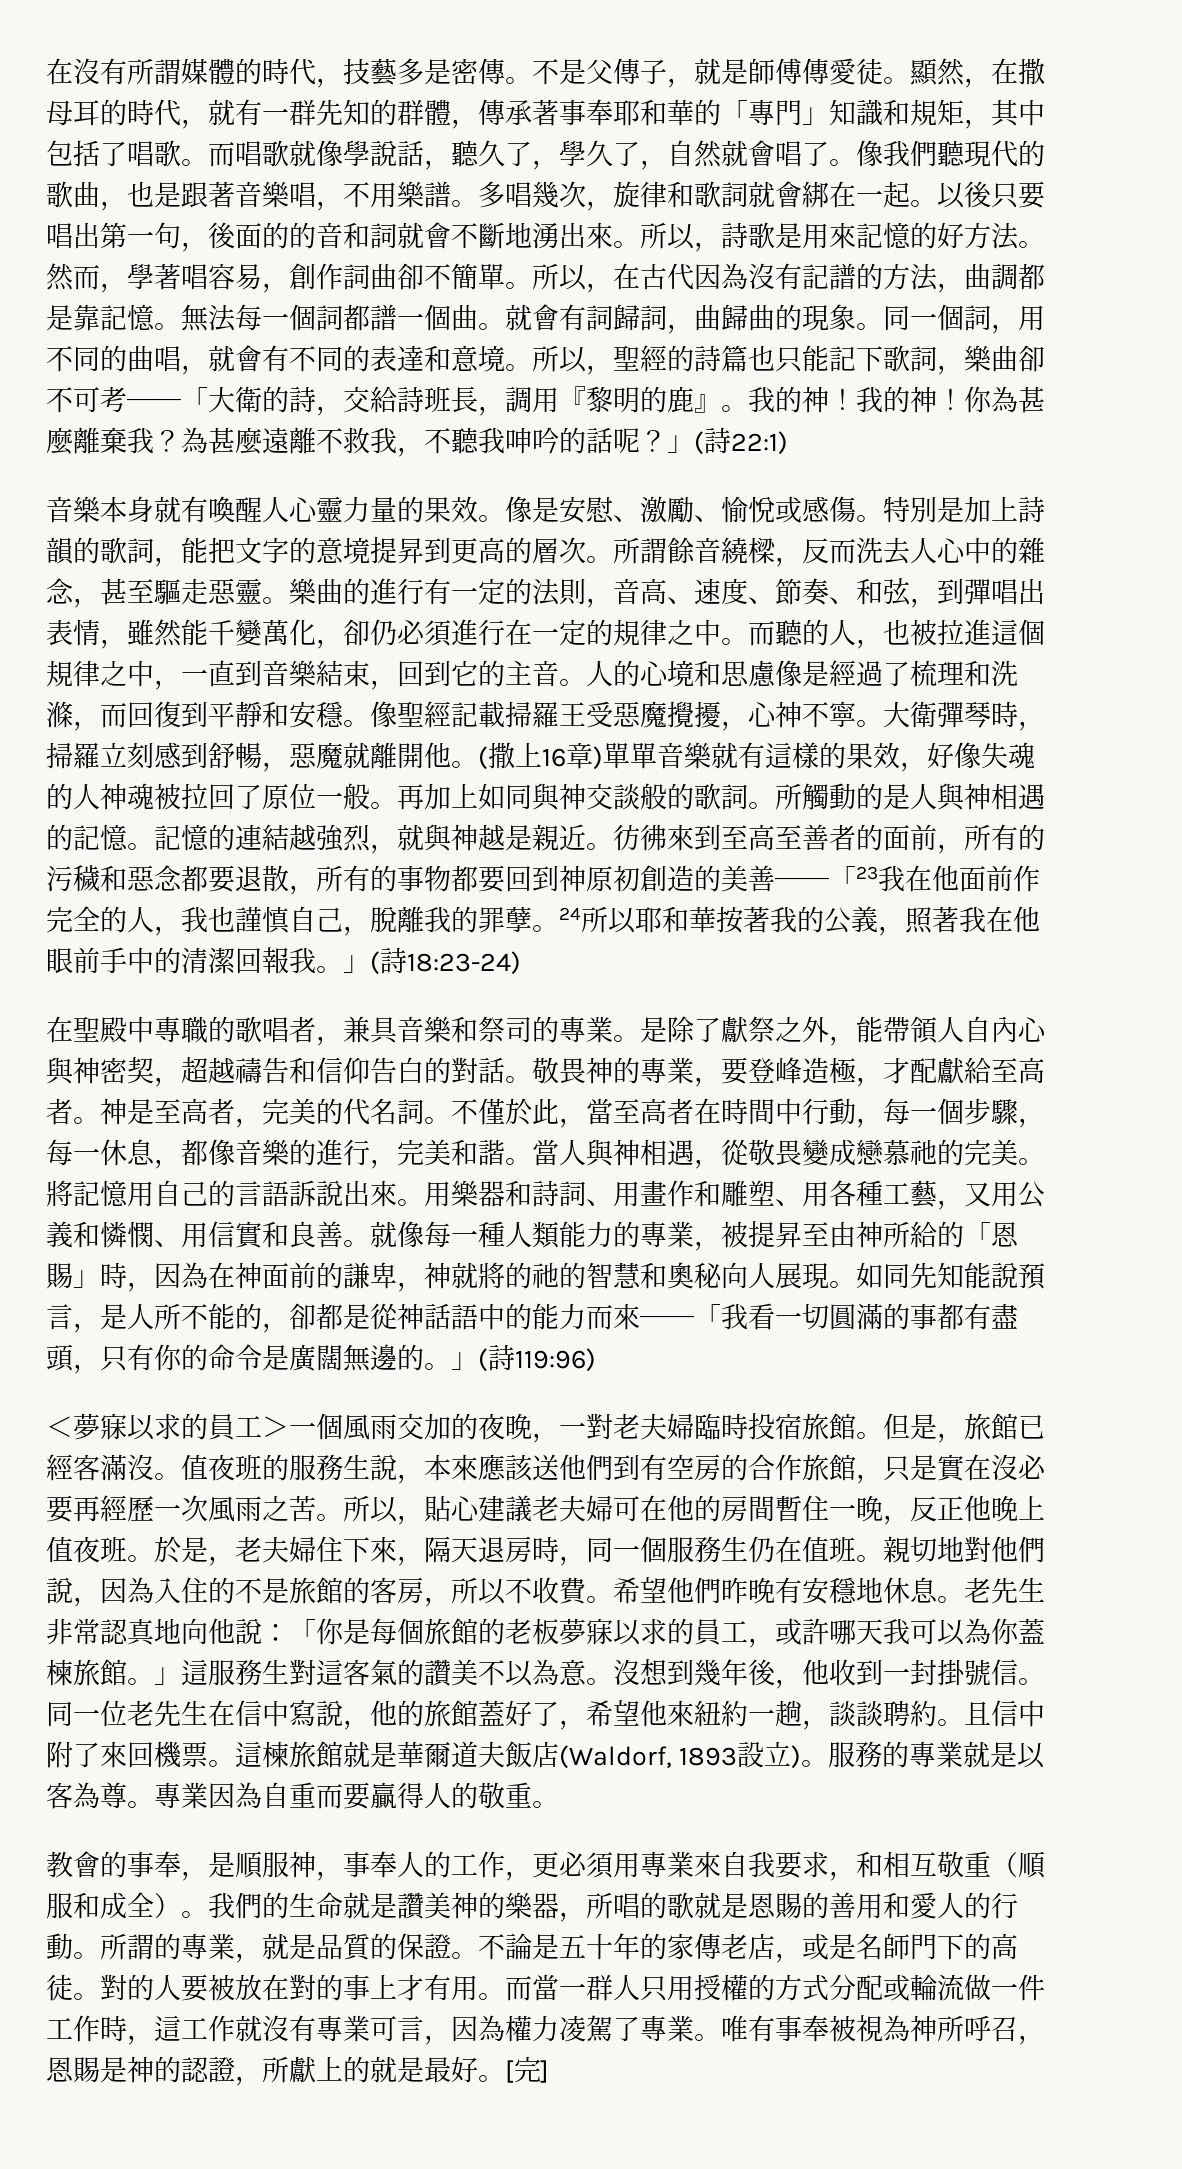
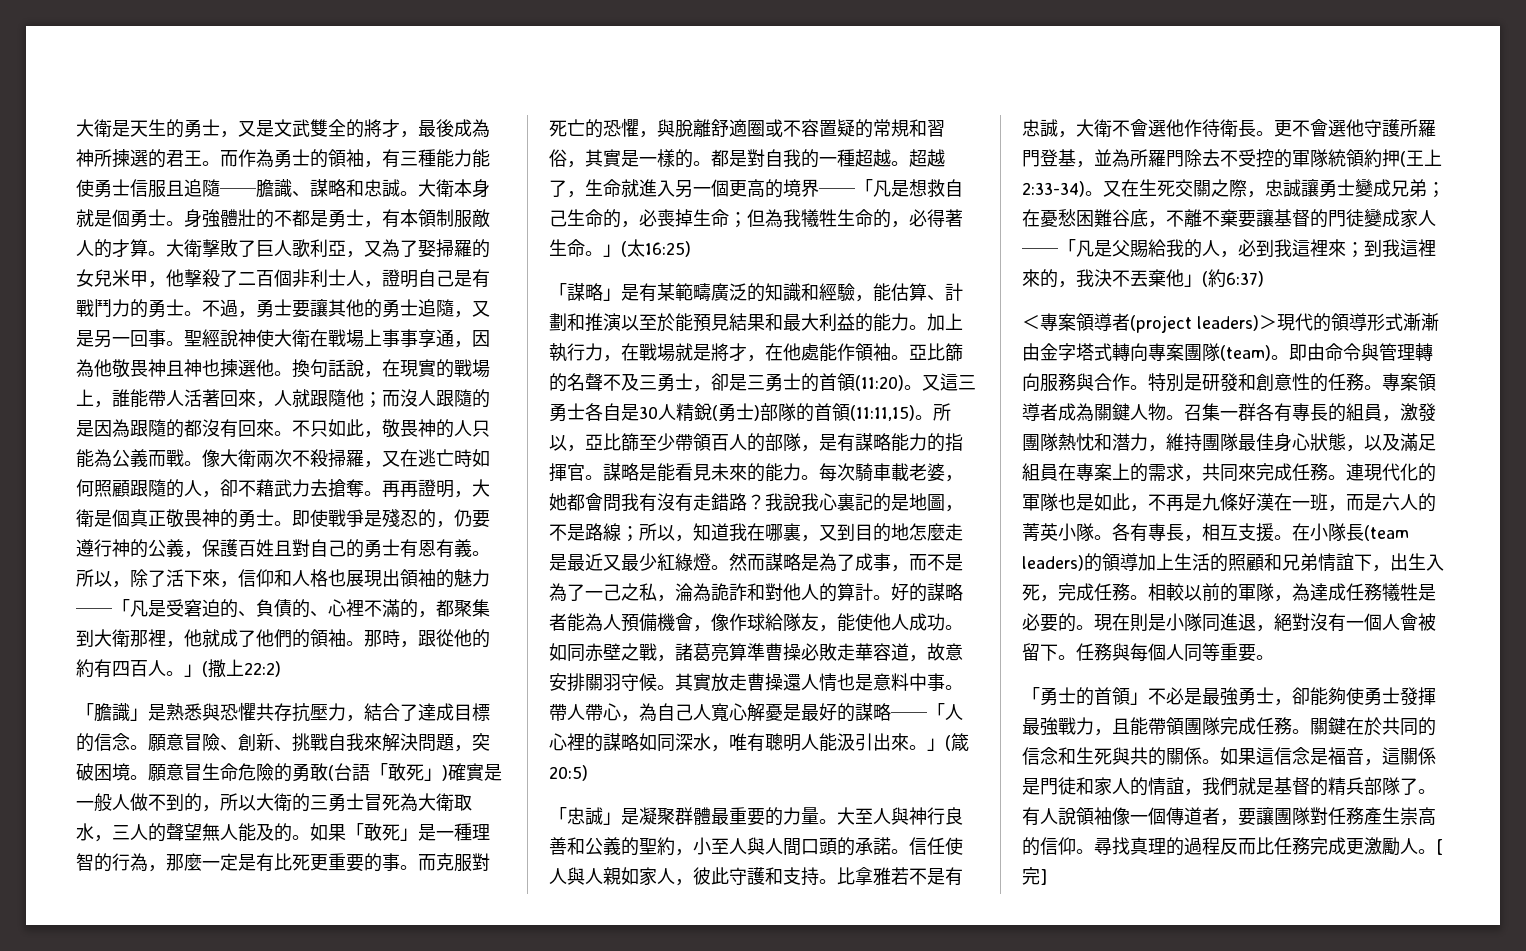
[46,58,1045,88] [46,99,1045,129] [46,140,1045,170] [46,181,1045,211] [46,222,1045,252] [46,263,1045,293] [46,304,1045,334] [46,345,1045,375] [46,386,1045,416] [46,427,788,457] [46,496,1045,524] [46,537,1045,567] [46,578,1045,608] [46,619,1045,649] [46,660,1018,690] [46,701,1045,731] [46,742,1035,772] [46,783,1045,811] [46,824,1045,854] [46,865,1040,895] [46,906,559,936] [559,906,1040,936] [46,947,521,975] [46,1016,1047,1046] [46,1057,1045,1087] [46,1098,1045,1128] [46,1139,1045,1169] [46,1180,1045,1210] [46,1221,1019,1251] [46,1262,1045,1292] [46,1303,1018,1333] [46,1344,596,1374] [46,1413,1045,1443] [46,1454,1046,1484] [46,1495,1045,1525] [46,1536,1045,1566] [46,1577,1045,1607] [46,1618,1045,1648] [46,1659,1045,1689] [46,1700,1045,1730] [46,1741,1046,1769] [46,1782,559,1810] [46,1851,1046,1881] [46,1892,1018,1922] [46,1933,1018,1963] [46,1974,1045,2002] [46,2015,1045,2045] [46,2056,478,2086] 在沒有所謂媒體的時代，技藝多是密傳。不是父傳子，就是師傅傳愛徒。顯然，在撒母耳的時代，就有一群先知的群體，傳承著事奉耶和華的「專門」知識和規矩，其中包括了唱歌。而唱歌就像學說話，聽久了，學久了，自然就會唱了。像我們聽現代的歌曲，也是跟著音樂唱，不用樂譜。多唱幾次，旋律和歌詞就會綁在一起。以後只要唱出第一句，後面的的音和詞就會不斷地湧出來。所以，詩歌是用來記憶的好方法。然而，學著唱容易，創作詞曲卻不簡單。所以，在古代因為沒有記譜的方法，曲調都是靠記憶。無法每一個詞都譜一個曲。就會有詞歸詞，曲歸曲的現象。同一個詞，用不同的曲唱，就會有不同的表達和意境。所以，聖經的詩篇也只能記下歌詞，樂曲卻不可考──「大衛的詩，交給詩班長，調用『黎明的鹿』。我的神！我的神！你為甚麼離棄我？為甚麼遠離不救我，不聽我呻吟的話呢？」(詩22:1) // 音樂本身就有喚醒人心靈力量的果效。像是安慰、激勵、愉悅或感傷。特別是加上詩韻的歌詞，能把文字的意境提昇到更高的層次。所謂餘音繞樑，反而洗去人心中的雜念，甚至驅走惡靈。樂曲的進行有一定的法則，音高、速度、節奏、和弦，到彈唱出表情，雖然能千變萬化，卻仍必須進行在一定的規律之中。而聽的人，也被拉進這個規律之中，一直到音樂結束，回到它的主音。人的心境和思慮像是經過了梳理和洗滌，而回復到平靜和安穩。像聖經記載掃羅王受惡魔攪擾，心神不寧。大衛彈琴時，掃羅立刻感到舒暢，惡魔就離開他。(撒上16章)單單音樂就有這樣的果效，好像失魂的人神魂被拉回了原位一般。再加上如同與神交談般的歌詞。所觸動的是人與神相遇的記憶。記憶的連結越強烈，就與神越是親近。彷彿來到至高至善者的面前，所有的污穢和惡念都要退散，所有的事物都要回到神原初創造的美善──「23我在他面前作完全的人，我也謹慎自己，脫離我的罪孽。24所以耶和華按著我的公義，照著我在他眼前手中的清潔回報我。」(詩18:23-24) // 在聖殿中專職的歌唱者，兼具音樂和祭司的專業。是除了獻祭之外，能帶領人自內心與神密契，超越禱告和信仰告白的對話。敬畏神的專業，要登峰造極，才配獻給至高者。神是至高者，完美的代名詞。不僅於此，當至高者在時間中行動，每一個步驟，每一休息，都像音樂的進行，完美和諧。當人與神相遇，從敬畏變成戀慕祂的完美。將記憶用自己的言語訴說出來。用樂器和詩詞、用畫作和雕塑、用各種工藝，又用公義和憐憫、用信實和良善。就像每一種人類能力的專業，被提昇至由神所給的「恩賜」時，因為在神面前的謙卑，神就將的祂的智慧和奧秘向人展現。如同先知能說預言，是人所不能的，卻都是從神話語中的能力而來──「我看一切圓滿的事都有盡頭，只有你的命令是廣闊無邊的。」(詩119:96) // ＜夢寐以求的員工＞一個風雨交加的夜晚，一對老夫婦臨時投宿旅館。但是，旅館已經客滿沒。值夜班的服務生說，本來應該送他們到有空房的合作旅館，只是實在沒必要再經歷一次風雨之苦。所以，貼心建議老夫婦可在他的房間暫住一晚，反正他晚上值夜班。於是，老夫婦住下來，隔天退房時，同一個服務生仍在值班。親切地對他們說，因為入住的不是旅館的客房，所以不收費。希望他們昨晚有安穩地休息。老先生非常認真地向他說：「你是每個旅館的老板夢寐以求的員工，或許哪天我可以為你蓋楝旅館。」這服務生對這客氣的讚美不以為意。沒想到幾年後，他收到一封掛號信。同一位老先生在信中寫說，他的旅館蓋好了，希望他來紐約一趟，談談聘約。且信中附了來回機票。這楝旅館就是華爾道夫飯店(Waldorf, 1893設立)。服務的專業就是以客為尊。專業因為自重而要贏得人的敬重。 // 教會的事奉，是順服神，事奉人的工作，更必須用專業來自我要求，和相互敬重（順服和成全）。我們的生命就是讚美神的樂器，所唱的歌就是恩賜的善用和愛人的行動。所謂的專業，就是品質的保證。不論是五十年的家傳老店，或是名師門下的高徒。對的人要被放在對的事上才有用。而當一群人只用授權的方式分配或輪流做一件工作時，這工作就沒有專業可言，因為權力凌駕了專業。唯有事奉被視為神所呼召，恩賜是神的認證，所獻上的就是最好 -> [76,119,490,138] [76,149,490,168] [76,179,490,198] [76,209,490,228] [76,239,490,258] [76,269,490,288] [76,299,490,318] [76,329,490,348] [76,359,490,378] [76,389,490,408] [76,419,490,438] [76,449,490,468] [76,478,490,498] [76,509,490,528] [76,539,490,558] [76,569,490,588] [76,599,490,618] [76,629,490,648] [76,659,281,678] [76,702,490,722] [76,733,490,752] [76,763,502,782] [76,793,472,812] [76,823,490,842] [76,853,490,872] [549,118,945,138] [549,149,945,168] [549,179,963,198] [549,209,963,228] [549,239,691,257] [549,283,963,302] [549,313,963,332] [549,343,963,362] [549,373,976,392] [549,403,951,422] [549,433,963,452] [549,463,963,482] [549,493,963,512] [549,523,963,542] [549,553,963,572] [549,583,963,602] [549,613,963,632] [549,643,963,662] [549,673,963,692] [549,703,963,722] [549,733,969,752] [549,765,588,781] [549,807,963,826] [549,837,963,856] [549,867,963,886] [1022,119,1436,138] [1022,149,1442,168] [1022,178,1445,198] [1022,208,1436,228] [1022,239,1436,258] [1022,269,1264,288] [1022,313,1439,333] [1022,343,1433,362] [1022,373,1436,392] [1022,403,1436,422] [1022,433,1436,452] [1022,463,1436,482] [1022,493,1436,512] [1022,523,1409,542] [1022,553,1444,572] [1022,583,1436,602] [1022,613,1436,632] [1022,643,1274,662] [1022,687,1436,706] [1022,717,1436,736] [1022,747,1436,766] [1022,777,1436,796] [1022,807,1436,826] [1022,837,1418,856] 大衛是天生的勇士，又是文武雙全的將才，最後成為神所揀選的君王。而作為勇士的領袖，有三種能力能使勇士信服且追隨──膽識、謀略和忠誠。大衛本身就是個勇士。身強體壯的不都是勇士，有本領制服敵人的才算。大衛擊敗了巨人歌利亞，又為了娶掃羅的女兒米甲，他擊殺了二百個非利士人，證明自己是有戰鬥力的勇士。不過，勇士要讓其他的勇士追隨，又是另一回事。聖經說神使大衛在戰場上事事享通，因為他敬畏神且神也揀選他。換句話說，在現實的戰場上，誰能帶人活著回來，人就跟隨他；而沒人跟隨的是因為跟隨的都沒有回來。不只如此，敬畏神的人只能為公義而戰。像大衛兩次不殺掃羅，又在逃亡時如何照顧跟隨的人，卻不藉武力去搶奪。再再證明，大衛是個真正敬畏神的勇士。即使戰爭是殘忍的，仍要遵行神的公義，保護百姓且對自己的勇士有恩有義。所以，除了活下來，信仰和人格也展現出領袖的魅力──「凡是受窘迫的、負債的、心裡不滿的，都聚集到大衛那裡，他就成了他們的領袖。那時，跟從他的約有四百人。」(撒上22:2) // 「膽識」是熟悉與恐懼共存抗壓力，結合了達成目標的信念。願意冒險、創新、挑戰自我來解決問題，突破困境。願意冒生命危險的勇敢(台語「敢死」)確實是一般人做不到的，所以大衛的三勇士冒死為大衛取水，三人的聲望無人能及的。如果「敢死」是一種理智的行為，那麼一定是有比死更重要的事。而克服對死亡的恐懼，與脫離舒適圈或不容置疑的常規和習俗，其實是一樣的。都是對自我的一種超越。超越了，生命就進入另一個更高的境界──「凡是想救自己生命的，必喪掉生命；但為我犧牲生命的，必得著生命。」(太16:25) // 「謀略」是有某範疇廣泛的知識和經驗，能估算、計劃和推演以至於能預見結果和最大利益的能力。加上執行力，在戰場就是將才，在他處能作領袖。亞比篩的名聲不及三勇士，卻是三勇士的首領(11:20)。又這三勇士各自是30人精銳(勇士)部隊的首領(11:11,15)。所以，亞比篩至少帶領百人的部隊，是有謀略能力的指揮官。謀略是能看見未來的能力。每次騎車載老婆，她都會問我有沒有走錯路？我說我心裏記的是地圖，不是路線；所以，知道我在哪裏，又到目的地怎麼走是最近又最少紅綠燈。然而謀略是為了成事，而不是為了一己之私，淪為詭詐和對他人的算計。好的謀略者能為人預備機會，像作球給隊友，能使他人成功。如同赤壁之戰，諸葛亮算準曹操必敗走華容道，故意安排關羽守候。其實放走曹操還人情也是意料中事。帶人帶心，為自己人寬心解憂是最好的謀略──「人心裡的謀略如同深水，唯有聰明人能汲引出來。」(箴20:5) // 「忠誠」是凝聚群體最重要的力量。大至人與神行良善和公義的聖約，小至人與人間口頭的承諾。信任使人與人親如家人，彼此守護和支持。比拿雅若不是有忠誠，大衛不會選他作待衛長。更不會選他守護所羅門登基，並為所羅門除去不受控的軍隊統領約押(王上2:33-34)。又在生死交關之際，忠誠讓勇士變成兄弟；在憂愁困難谷底，不離不棄要讓基督的門徒變成家人──「凡是父賜給我的人，必到我這裡來；到我這裡來的，我決不丟棄他」(約6:37) // ＜專案領導者(project leaders)＞現代的領導形式漸漸由金字塔式轉向專案團隊(team)。即由命令與管理轉向服務與合作。特別是研發和創意性的任務。專案領導者成為關鍵人物。召集一群各有專長的組員，激發團隊熱忱和潛力，維持團隊最佳身心狀態，以及滿足組員在專案上的需求，共同來完成任務。連現代化的軍隊也是如此，不再是九條好漢在一班，而是六人的菁英小隊。各有專長，相互支援。在小隊長(team leaders)的領導加上生活的照顧和兄弟情誼下，出生入死，完成任務。相較以前的軍隊，為達成任務犧牲是必要的。現在則是小隊同進退，絕對沒有一個人會被留下。任務與每個人同等重要。 // 「勇士的首領」不必是最強勇士，卻能夠使勇士發揮最強戰力，且能帶領團隊完成任務。關鍵在於共同的信念和生死與共的關係。如果這信念是福音，這關係是門徒和家人的情誼，我們就是基督的精兵部隊了。有人說領袖像一個傳道者，要讓團隊對任務產生崇高的信仰。尋找真理的過程反而比任務完成更激勵人

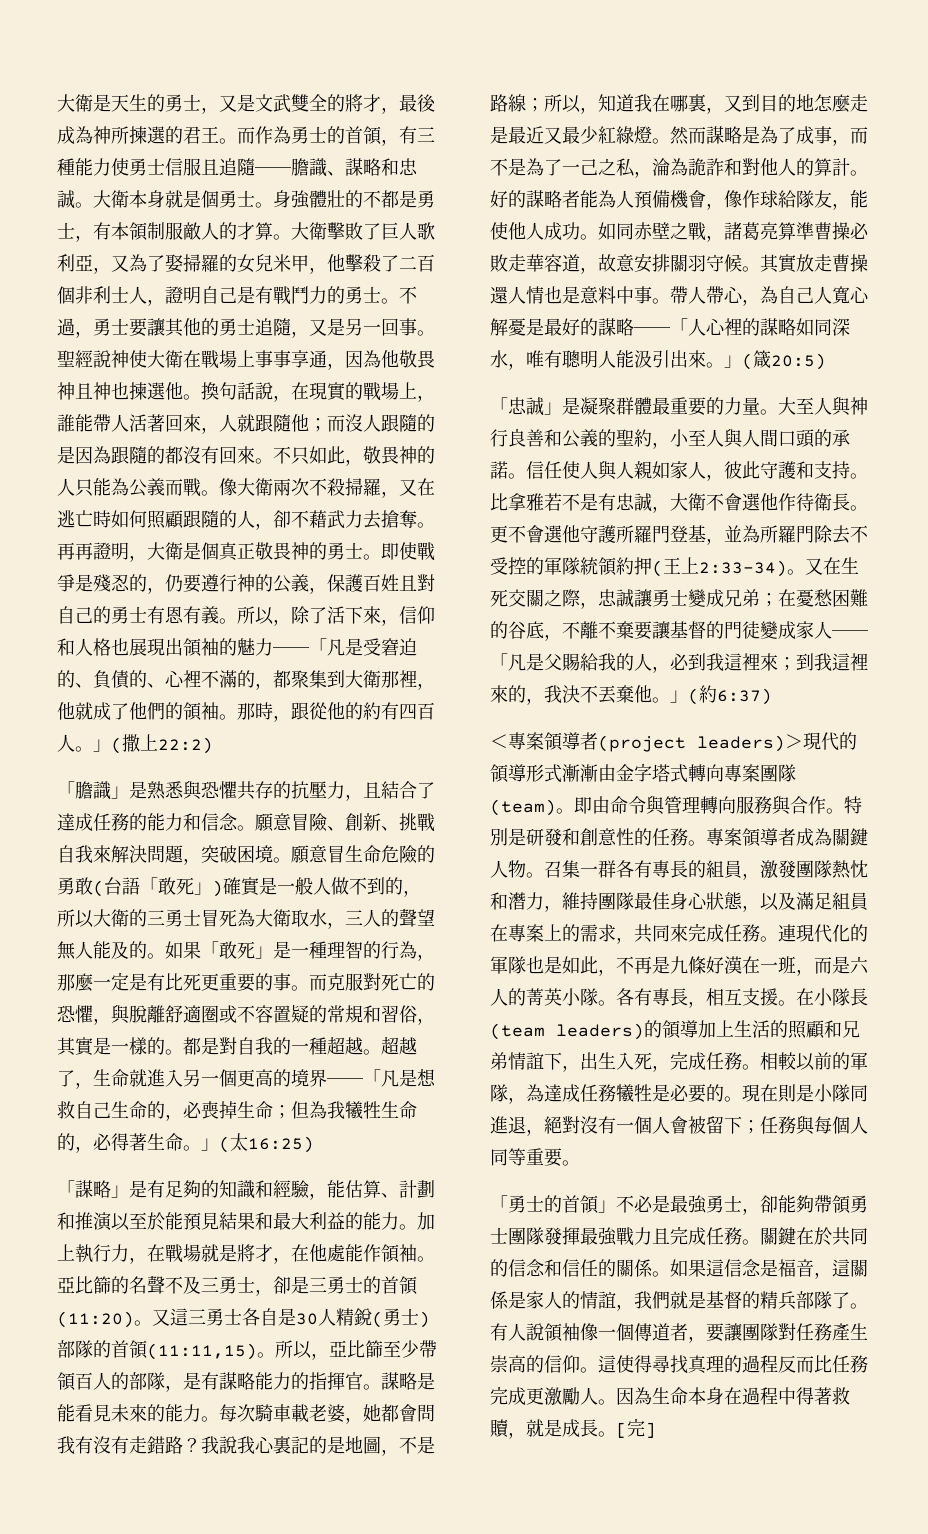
[328,149,364,167] 領袖 -> [345,126,382,145] 首領
[472,149,490,168] 能 -> (111, 167) none
(292, 712) none -> [273,781,291,799] 的
(364, 718) none -> [363,782,381,798] 且
[454,703,490,721] [76,733,94,752] 目標的 -> [93,813,201,831] 任務的能力和
[657,283,747,301] 某範疇廣泛 -> [165,1180,201,1198] 足夠
(1112, 218) none -> [490,621,508,639] 的
(1184, 278) none -> [652,697,670,703] 。
[1058,655,1076,660] 。 -> [742,1120,760,1134] ；
[1346,687,1436,706] [1022,717,1220,736] 使勇士發揮最強戰力，且能帶領團隊 -> [814,1195,868,1214] [490,1227,670,1246] 帶領勇士團隊發揮最強戰力且
[1076,747,1148,765] 生死與共 -> [562,1259,598,1277] 信任
[1040,777,1094,795] 門徒和 -> (526, 1300) none
(1094, 851) none -> [598,1355,652,1373] 這使得
(1436, 851) none -> [616,1387,850,1405] [490,1419,616,1439] 因為生命本身在過程中得著救贖，就是成長。

